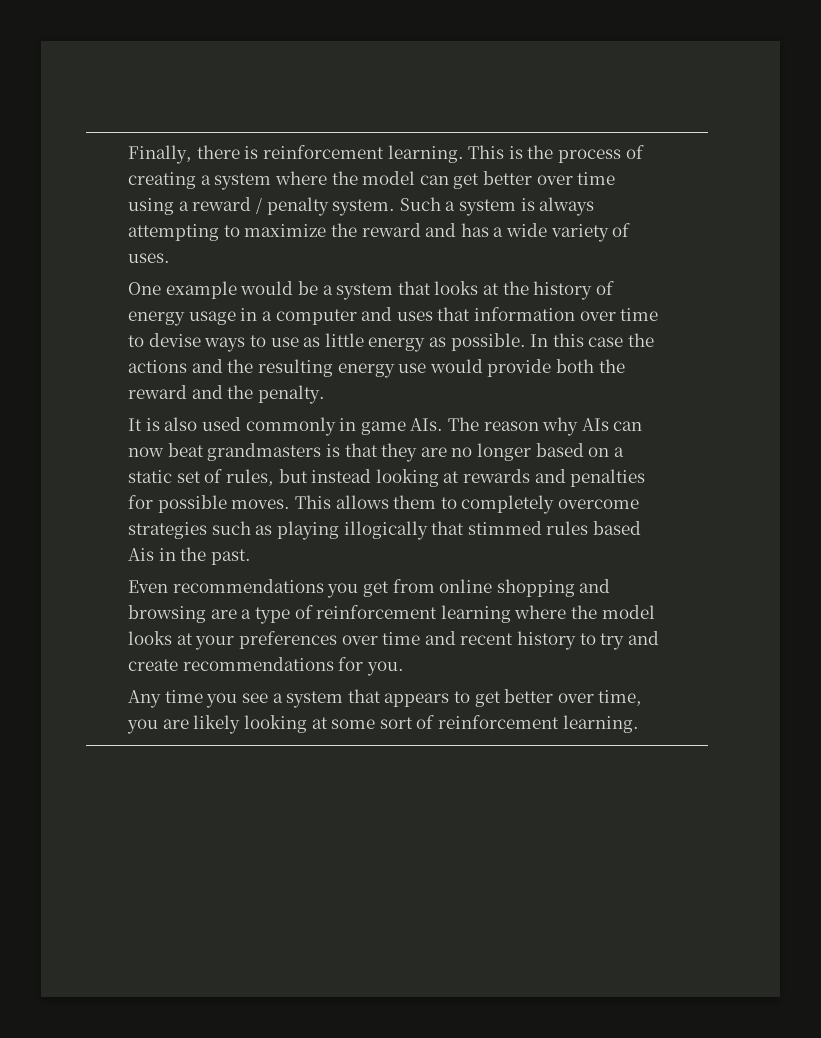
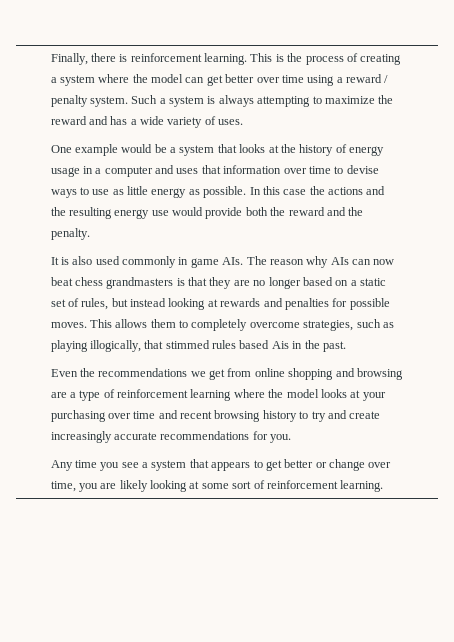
(204, 450) none -> [74,277,103,286] chess
[128,522,208,539] strategies -> [303,320,354,331] strategies,
[343,521,428,540] illogically -> [89,340,141,352] illogically,
[172,579,359,598] recommendations you -> [79,368,206,377] the recommendations we
[239,631,338,649] preferences -> [50,410,106,422] purchasing
(514, 639) none -> [214,410,261,422] browsing
(179, 665) none -> [50,431,157,443] increasingly accurate
(554, 696) none -> [315,459,366,471] or change

